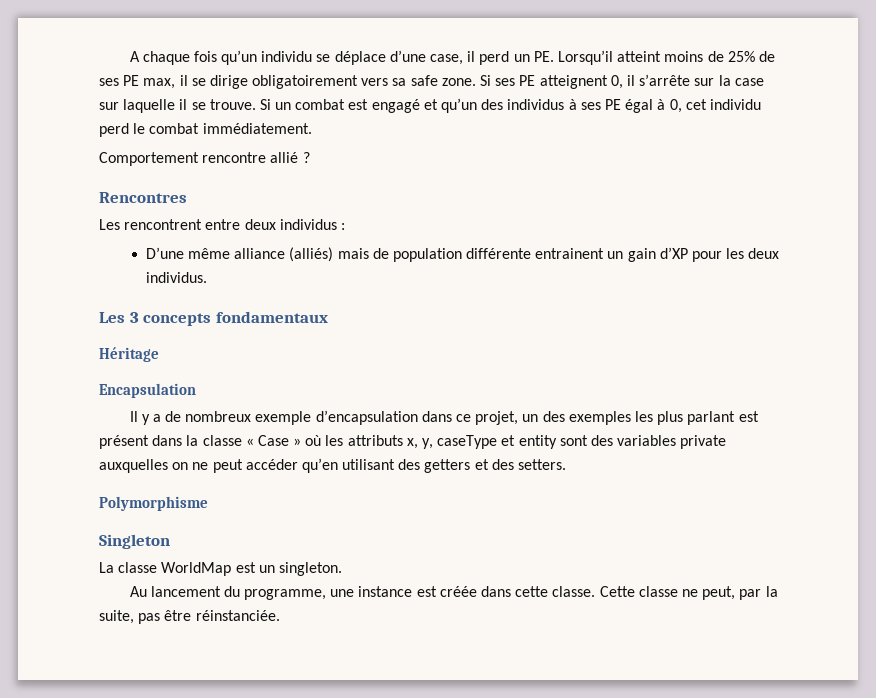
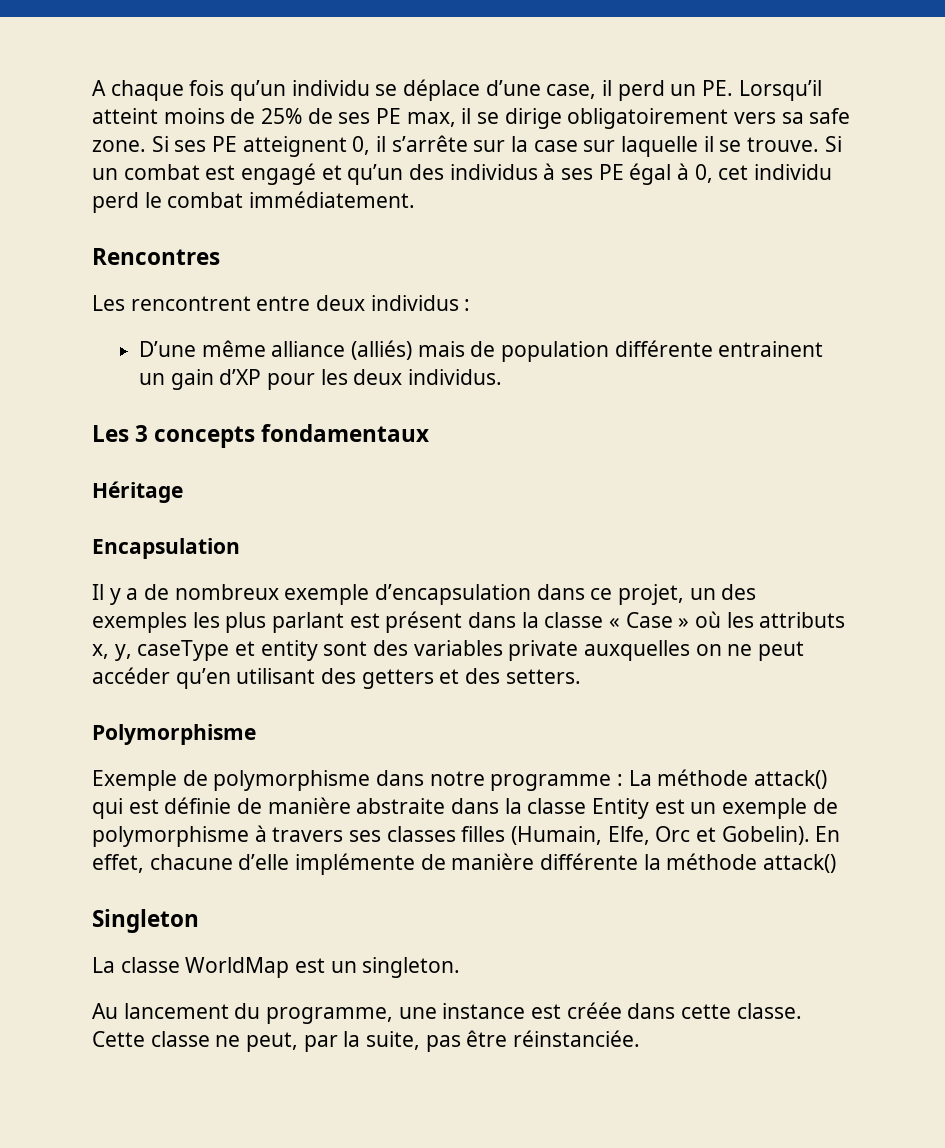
[99,152,310,166] // Comportement rencontre allié ? -> (416, 199) none
(208, 503) none -> [92,769,828,791] [92,797,838,819] [92,825,841,847] [92,853,837,875] // Exemple de polymorphisme dans notre programme : La méthode attack() qui est définie de manière abstraite dans la classe Entity est un exemple de polymorphisme à travers ses classes filles (Humain, Elfe, Orc et Gobelin). En effet, chacune d’elle implémente de manière différente la méthode attack()

